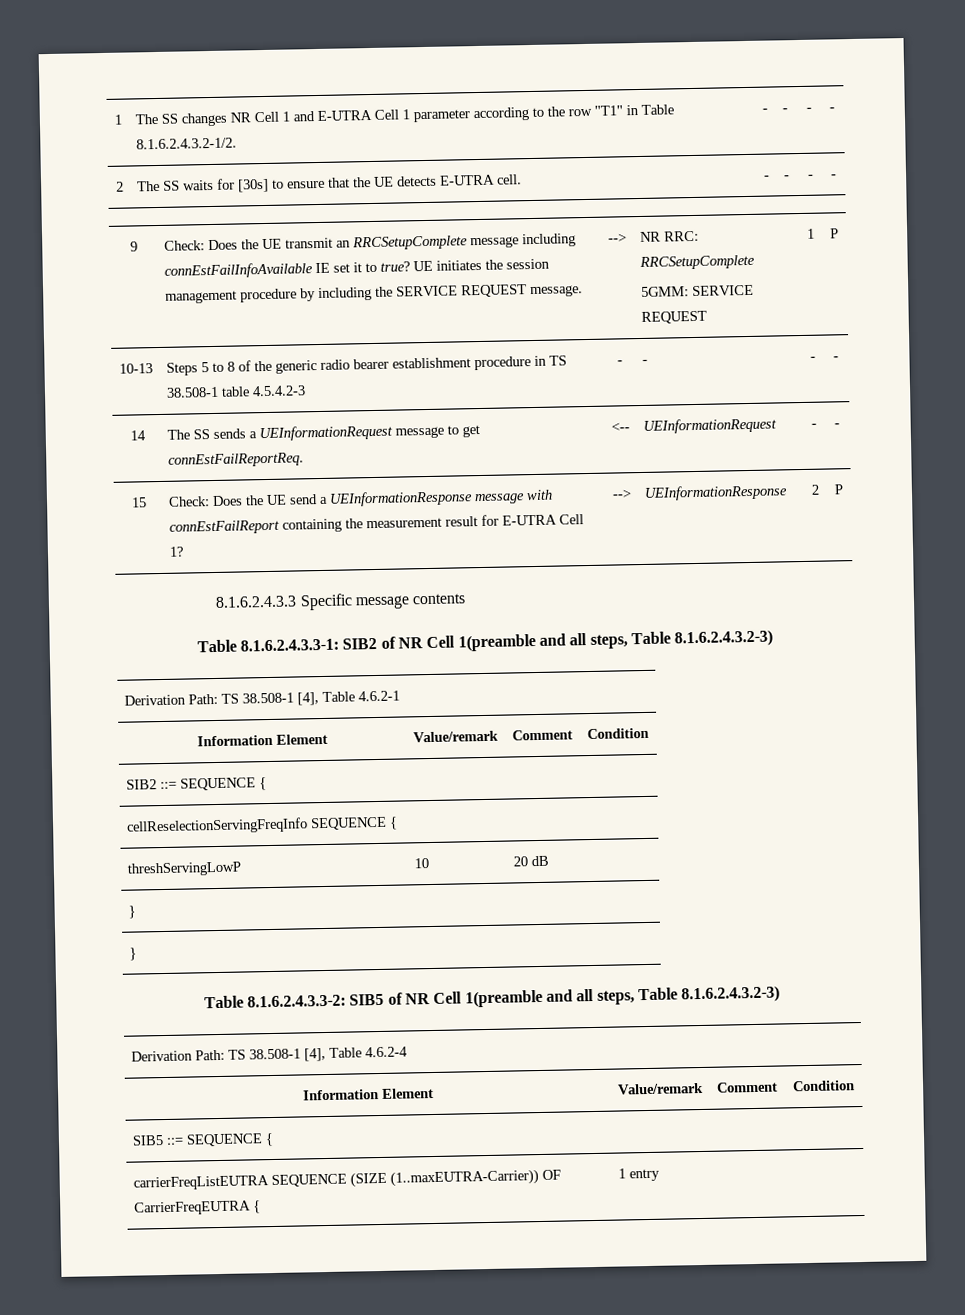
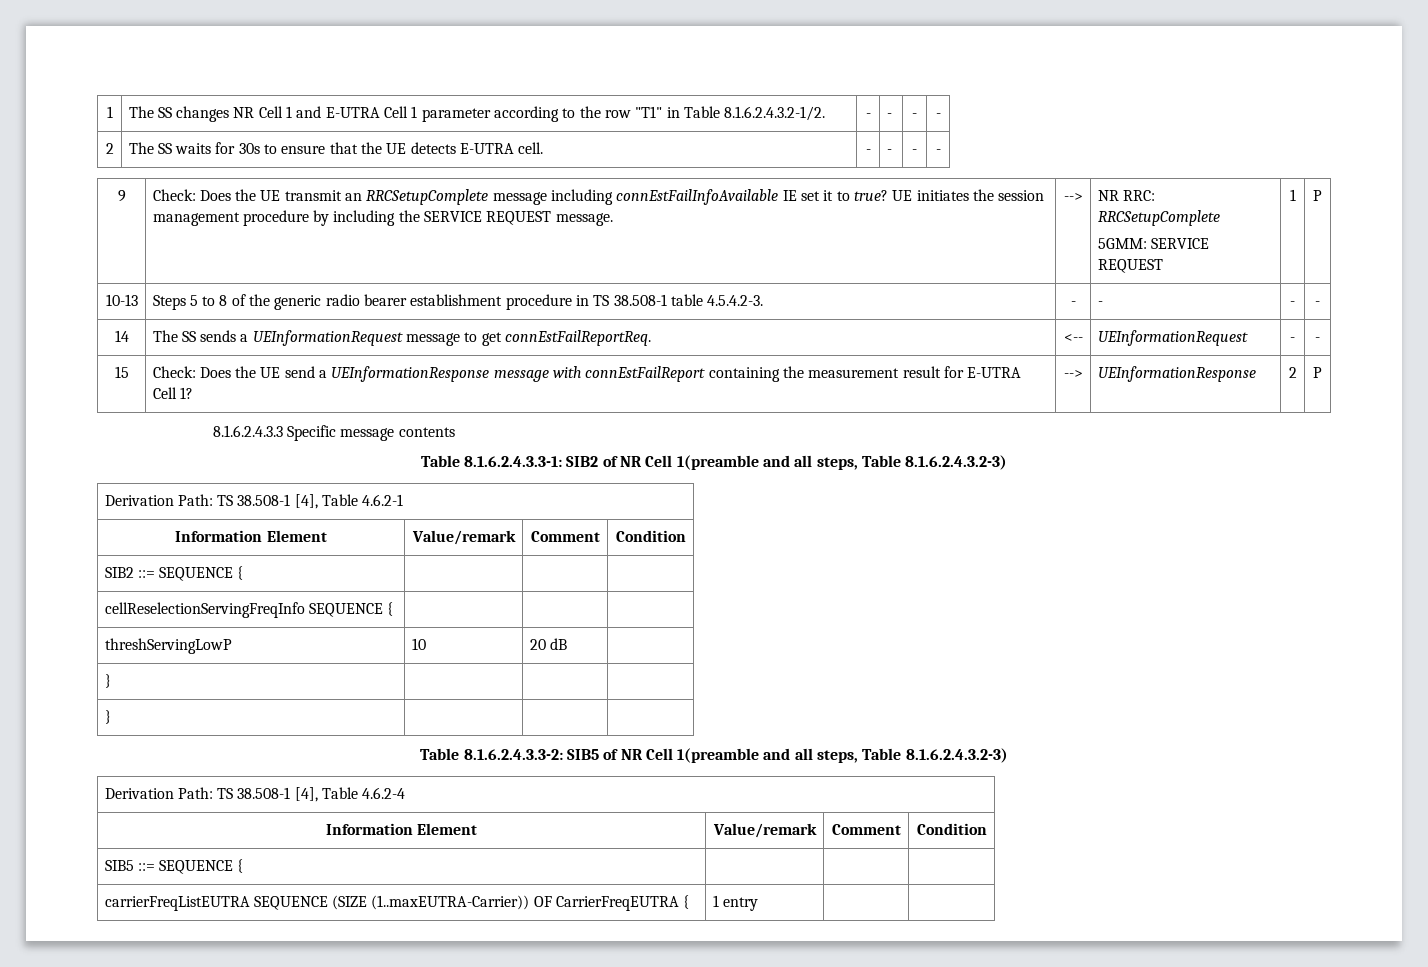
[238,178,270,193] [30s] -> [238,143,260,154] 30s
[252,385,307,397] 4.5.4.2-3 -> [707,295,764,306] 4.5.4.2-3.

